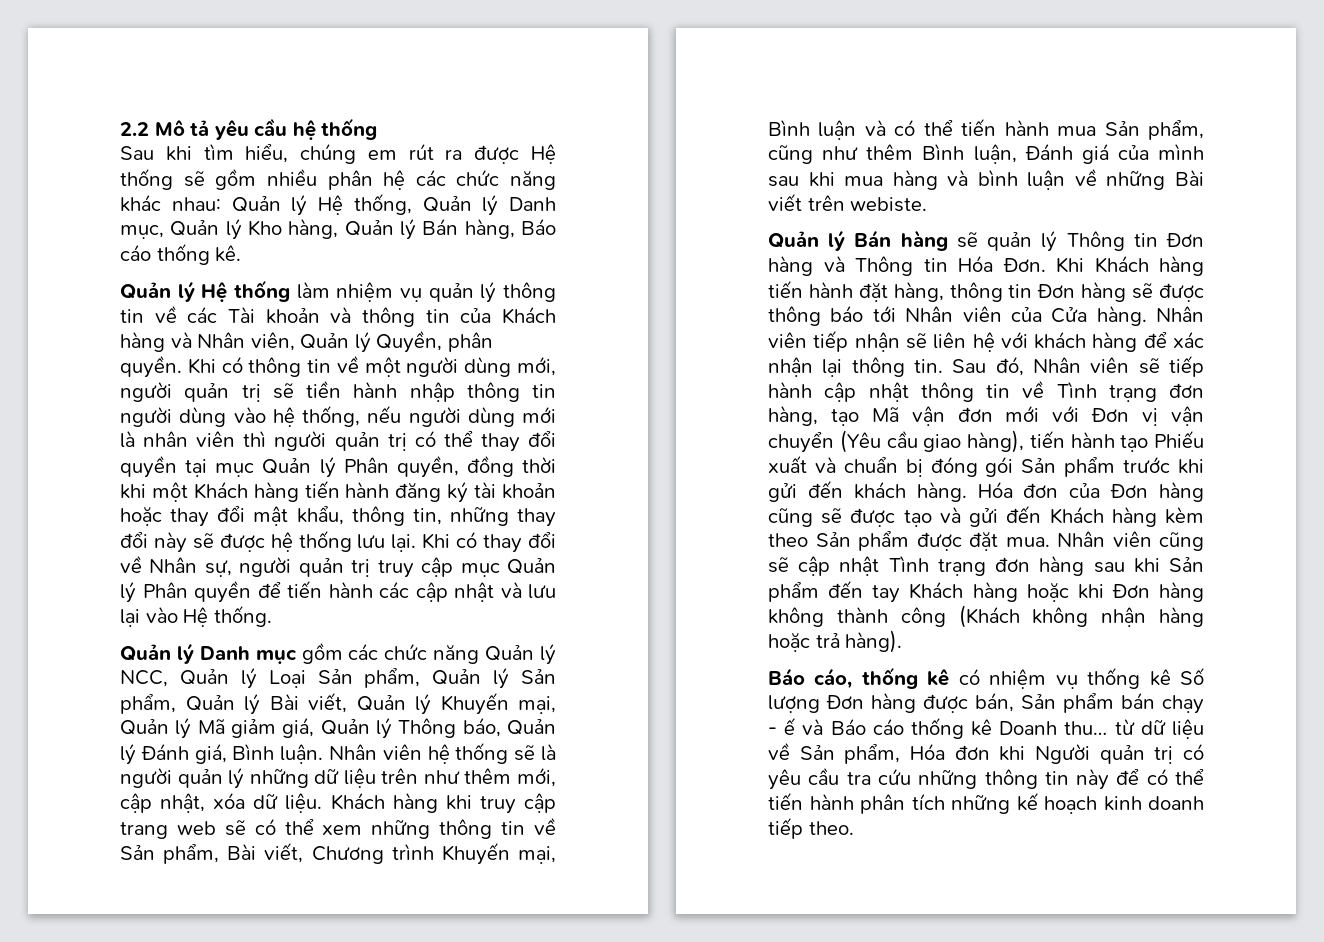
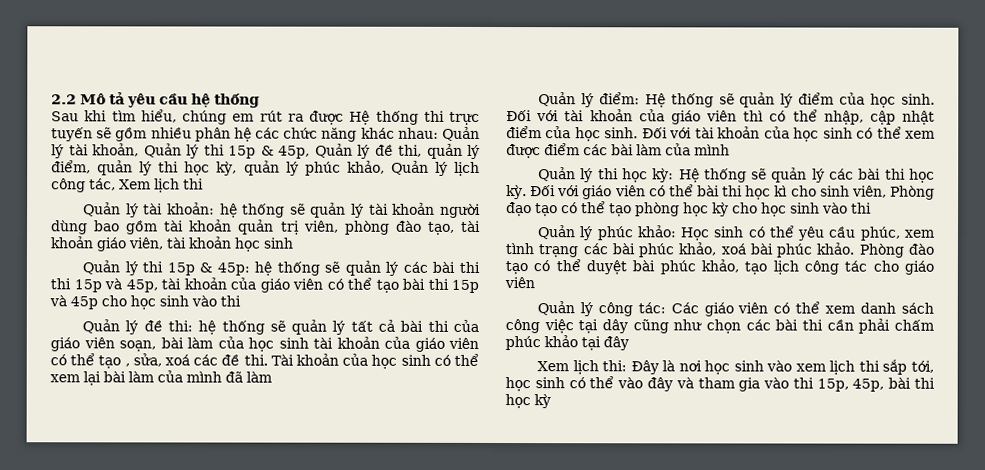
(173, 179) none -> [423,110,480,125] [51,127,93,142] thi trực tuyến
[318,193,556,216] [120,218,556,240] [120,243,242,265] [120,280,556,303] [120,305,556,327] [120,330,493,353] [120,355,556,378] [120,380,556,402] [120,405,556,427] [120,430,557,452] [120,455,556,478] [120,480,557,503] [120,506,556,527] [120,530,557,553] [120,555,556,578] [120,580,556,603] [120,605,272,627] [120,642,557,665] [120,667,556,689] [120,692,556,715] [120,717,556,739] [120,742,556,765] [120,767,556,789] [120,792,556,814] [120,817,556,839] [120,842,556,865] [768,118,1204,140] [768,143,1204,164] [768,168,1204,190] [768,193,928,212] [768,230,1204,252] [768,255,1204,276] [768,280,1204,302] [768,305,1204,326] [768,330,1204,352] [768,355,1204,377] [768,380,1204,402] [768,405,1204,426] [768,430,1204,453] [768,455,1204,477] [768,480,1204,502] [768,505,1204,527] [768,531,1204,551] [768,555,1204,576] [768,580,1204,603] [768,605,1204,628] [768,630,903,653] [768,667,1204,689] [768,692,1204,714] [768,717,1204,739] [768,742,1204,764] [768,767,1204,790] [768,792,1204,814] [768,817,854,839] Hệ thống, Quản lý Danh mục, Quản lý Kho hàng, Quản lý Bán hàng, Báo cáo thống kê. // Quản lý Hệ thống làm nhiệm vụ quản lý thông tin về các Tài khoản và thông tin của Khách hàng và Nhân viên, Quản lý Quyền, phân quyền. Khi có thông tin về một người dùng mới, người quản trị sẽ tiền hành nhập thông tin người dùng vào hệ thống, nếu người dùng mới là nhân viên thì người quản trị có thể thay đổi quyền tại mục Quản lý Phân quyền, đồng thời khi một Khách hàng tiến hành đăng ký tài khoản hoặc thay đổi mật khẩu, thông tin, những thay đổi này sẽ được hệ thống lưu lại. Khi có thay đổi về Nhân sự, người quản trị truy cập mục Quản lý Phân quyền để tiến hành các cập nhật và lưu lại vào Hệ thống. // Quản lý Danh mục gồm các chức năng Quản lý NCC, Quản lý Loại Sản phẩm, Quản lý Sản phẩm, Quản lý Bài viết, Quản lý Khuyến mại, Quản lý Mã giảm giá, Quản lý Thông báo, Quản lý Đánh giá, Bình luận. Nhân viên hệ thống sẽ là người quản lý những dữ liệu trên như thêm mới, cập nhật, xóa dữ liệu. Khách hàng khi truy cập trang web sẽ có thể xem những thông tin về Sản phẩm, Bài viết, Chương trình Khuyến mại, Bình luận và có thể tiến hành mua Sản phẩm, cũng như thêm Bình luận, Đánh giá của mình sau khi mua hàng và bình luận về những Bài viết trên webiste. // Quản lý Bán hàng sẽ quản lý Thông tin Đơn hàng và Thông tin Hóa Đơn. Khi Khách hàng tiến hành đặt hàng, thông tin Đơn hàng sẽ được thông báo tới Nhân viên của Cửa hàng. Nhân viên tiếp nhận sẽ liên hệ với khách hàng để xác nhận lại thông tin. Sau đó, Nhân viên sẽ tiếp hành cập nhật thông tin về Tình trạng đơn hàng, tạo Mã vận đơn mới với Đơn vị vận chuyển (Yêu cầu giao hàng), tiến hành tạo Phiếu xuất và chuẩn bị đóng gói Sản phẩm trước khi gửi đến khách hàng. Hóa đơn của Đơn hàng cũng sẽ được tạo và gửi đến Khách hàng kèm theo Sản phẩm được đặt mua. Nhân viên cũng sẽ cập nhật Tình trạng đơn hàng sau khi Sản phẩm đến tay Khách hàng hoặc khi Đơn hàng không thành công (Khách không nhận hàng hoặc trả hàng). // Báo cáo, thống kê có nhiệm vụ thống kê Số lượng Đơn hàng được bán, Sản phẩm bán chạy - ế và Báo cáo thống kê Doanh thu… từ dữ liệu về Sản phẩm, Hóa đơn khi Người quản trị có yêu cầu tra cứu những thông tin này để có thể tiến hành phân tích những kế hoạch kinh doanh tiếp theo. -> [68,143,480,159] [51,160,480,176] [51,178,204,193] [82,202,481,218] [51,219,481,235] [50,236,293,252] [81,260,480,276] [50,277,479,293] [49,295,241,310] [81,319,480,335] [50,336,479,352] [50,353,479,369] [50,370,272,386] [537,92,935,108] [506,109,935,125] [506,126,935,142] [506,143,730,159] [537,167,935,183] [506,184,935,200] [506,201,872,217] [536,225,935,241] [505,242,934,258] [505,259,934,275] [504,277,535,289] [536,301,934,317] [505,318,934,334] [505,335,629,351] [536,359,934,375] [505,376,935,392] [505,394,551,409] tài khoản, Quản lý thi 15p & 45p, Quản lý đề thi, quản lý điểm, quản lý thi học kỳ, quản lý phúc khảo, Quản lý lịch công tác, Xem lịch thi // Quản lý tài khoản: hệ thống sẽ quản lý tài khoản người dùng bao gồm tài khoản quản trị viên, phòng đào tạo, tài khoản giáo viên, tài khoản học sinh // Quản lý thi 15p & 45p: hệ thống sẽ quản lý các bài thi thi 15p và 45p, tài khoản của giáo viên có thể tạo bài thi 15p và 45p cho học sinh vào thi // Quản lý đề thi: hệ thống sẽ quản lý tất cả bài thi của giáo viên soạn, bài làm của học sinh tài khoản của giáo viên có thể tạo , sửa, xoá các đề thi. Tài khoản của học sinh có thể xem lại bài làm của mình đã làm // Quản lý điểm: Hệ thống sẽ quản lý điểm của học sinh. Đối với tài khoản của giáo viên thì có thể nhập, cập nhật điểm của học sinh. Đối với tài khoản của học sinh có thể xem được điểm các bài làm của mình // Quản lý thi học kỳ: Hệ thống sẽ quản lý các bài thi học kỳ. Đối với giáo viên có thể bài thi học kì cho sinh viên, Phòng đạo tạo có thể tạo phòng học kỳ cho học sinh vào thi // Quản lý phúc khảo: Học sinh có thể yêu cầu phúc, xem tình trạng các bài phúc khảo, xoá bài phúc khảo. Phòng đào tạo có thể duyệt bài phúc khảo, tạo lịch công tác cho giáo viên // Quản lý công tác: Các giáo viên có thể xem danh sách công việc tại dây cũng như chọn các bài thi cần phải chấm phúc khảo tại đây // Xem lịch thi: Đây là nơi học sinh vào xem lịch thi sắp tới, học sinh có thể vào đây và tham gia vào thi 15p, 45p, bài thi học kỳ

